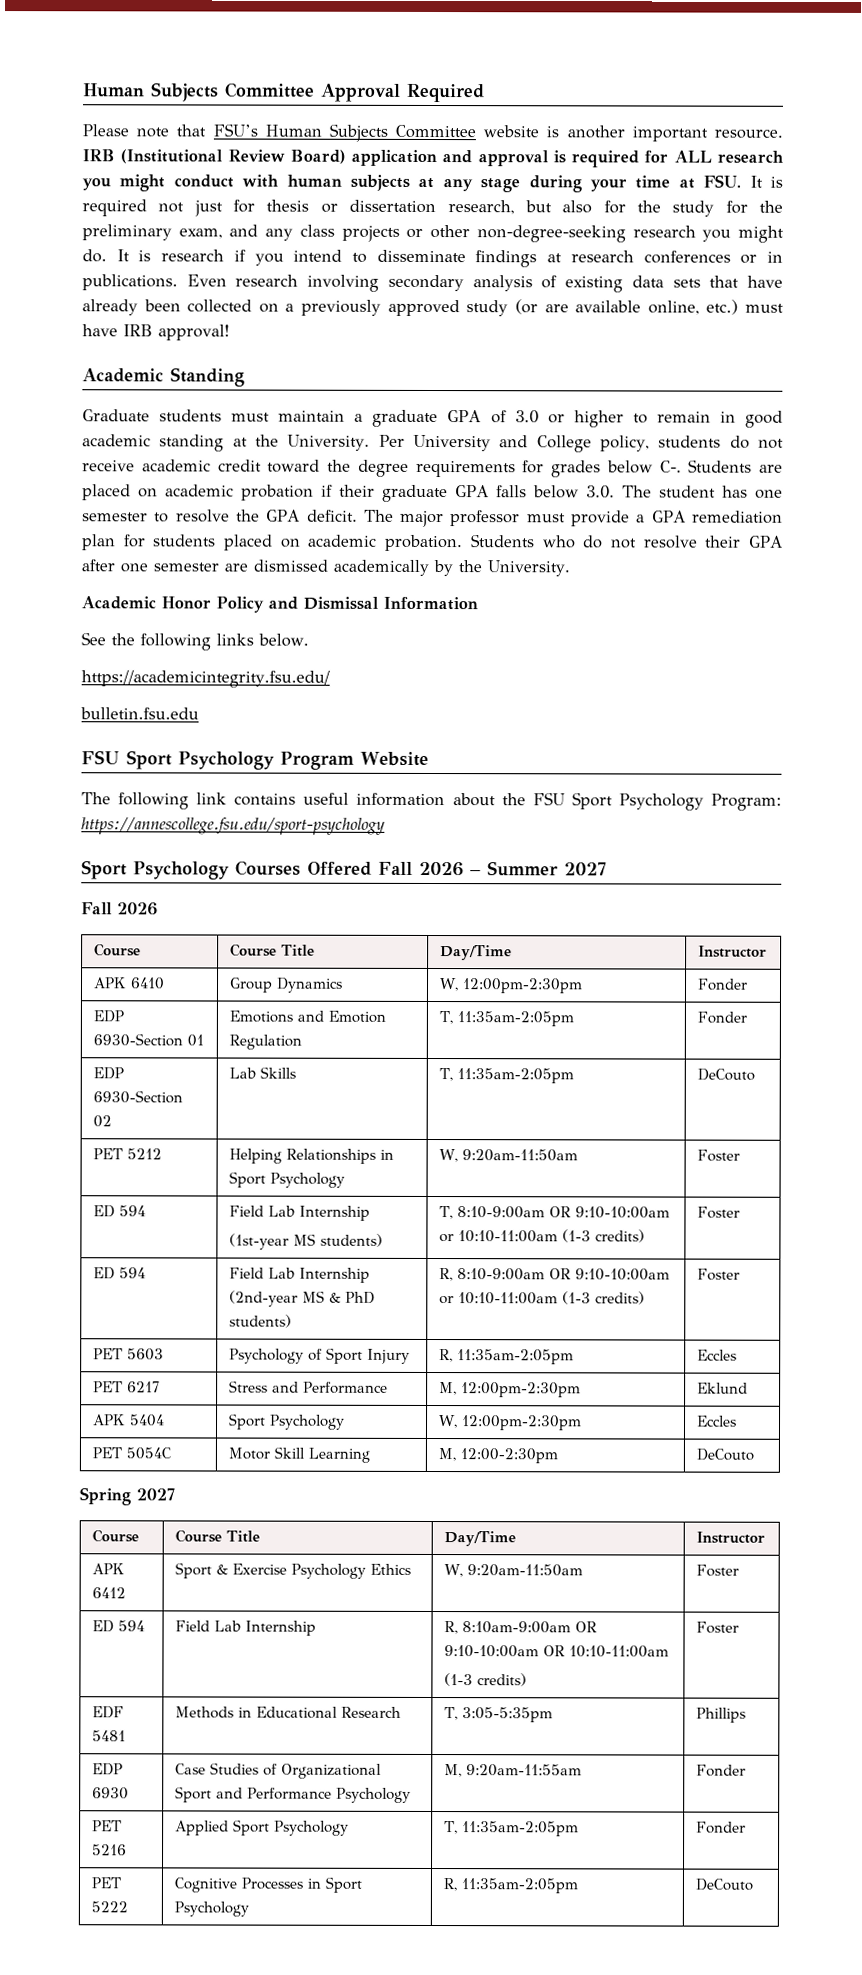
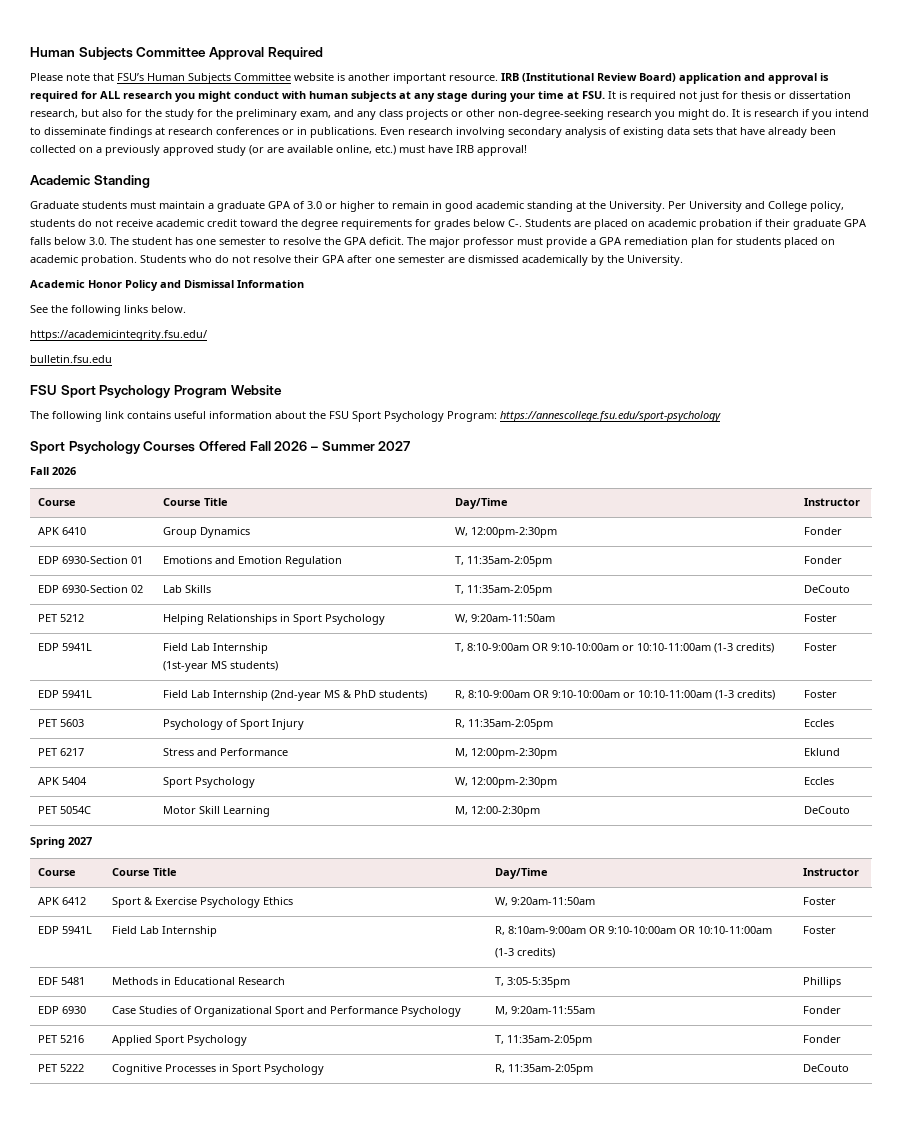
[92,1205,146,1218] ED 594 -> [37,643,92,651] EDP 5941L
[92,1267,146,1280] ED 594 -> [37,690,92,698] EDP 5941L
[91,1620,145,1633] ED 594 -> [37,926,92,934] EDP 5941L

